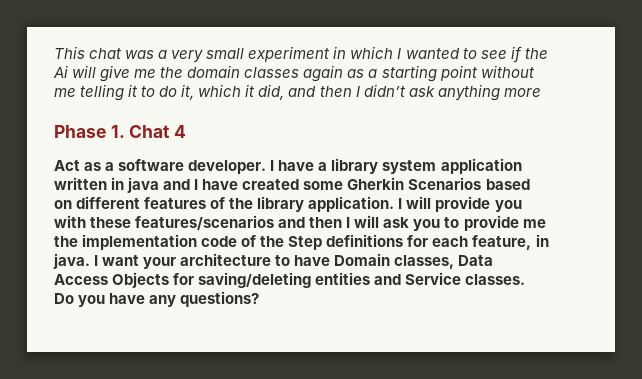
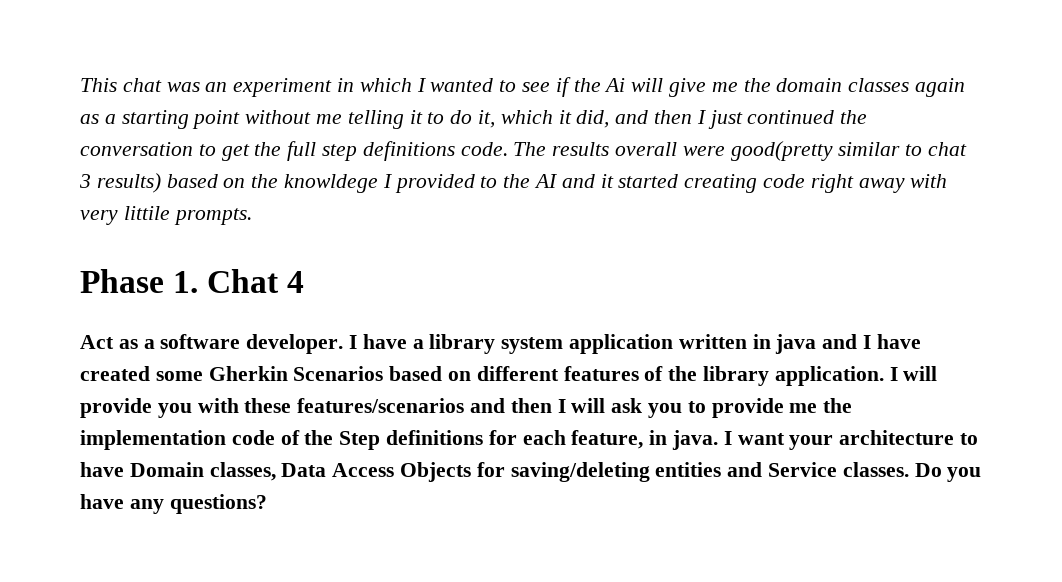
[158,48,245,63] a very small -> [205,82,228,92] an
[363,84,541,101] didn’t ask anything more -> [707,110,868,129] [80,141,968,161] [79,173,948,193] [80,206,252,225] just continued the conversation to get the full step definitions code. The results overall were good(pretty similar to chat 3 results) based on the knowldege I provided to the AI and it started creating code right away with very littile prompts.

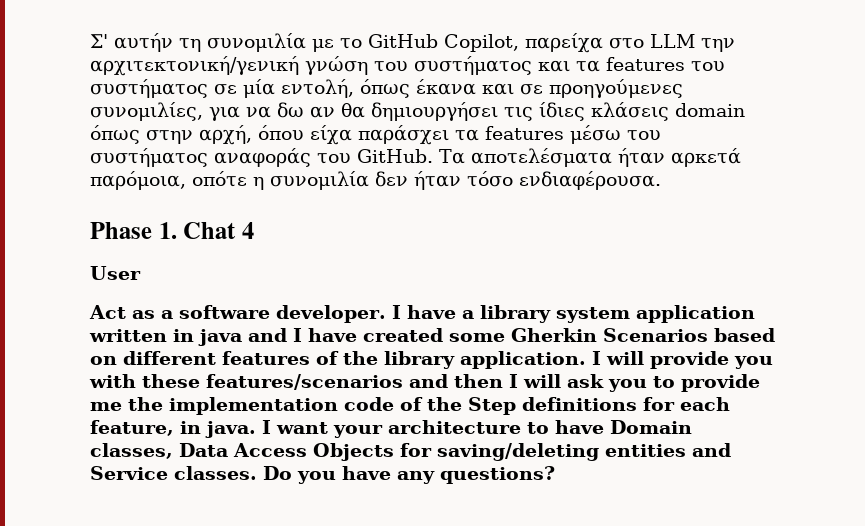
[80,77,966,97] [80,110,868,129] [80,141,968,161] [79,173,948,193] [80,206,252,225] This chat was an experiment in which I wanted to see if the Ai will give me the domain classes again as a starting point without me telling it to do it, which it did, and then I just continued the conversation to get the full step definitions code. The results overall were good(pretty similar to chat 3 results) based on the knowldege I provided to the AI and it started creating code right away with very littile prompts. -> [90,33,735,53] [90,56,725,76] [90,79,683,98] [90,102,745,121] [90,125,661,145] [90,148,741,167] [90,171,661,190] Σ' αυτήν τη συνομιλία με το GitHub Copilot, παρείχα στο LLM την αρχιτεκτονική/γενική γνώση του συστήματος και τα features του συστήματος σε μία εντολή, όπως έκανα και σε προηγούμενες συνομιλίες, για να δω αν θα δημιουργήσει τις ίδιες κλάσεις domain όπως στην αρχή, όπου είχα παράσχει τα features μέσω του συστήματος αναφοράς του GitHub. Τα αποτελέσματα ήταν αρκετά παρόμοια, οπότε η συνομιλία δεν ήταν τόσο ενδιαφέρουσα.
(305, 282) none -> [90,266,141,280] // User

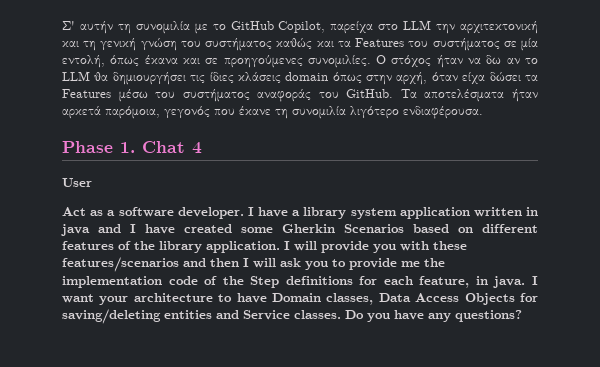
[90,56,299,76] αρχιτεκτονική/γενική -> [460,21,538,34] [62,38,137,51] αρχιτεκτονική και τη γενική
(532, 65) none -> [276,38,313,49] καθώς
[606,57,685,71] features -> [355,38,405,47] Features
[90,102,240,121] συνομιλίες, για -> [307,55,463,68] συνομιλίες. Ο στόχος ήταν
(335, 112) none -> [525,57,539,64] [62,71,90,81] το LLM
[258,125,564,145] όπου είχα παράσχει τα features -> [431,72,538,85] [62,89,111,98] όταν είχα δώσει τα Features
[192,171,513,190] οπότε η συνομιλία δεν ήταν τόσο -> [164,106,399,119] γεγονός που έκανε τη συνομιλία λιγότερο

